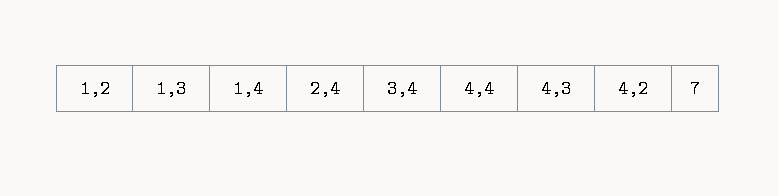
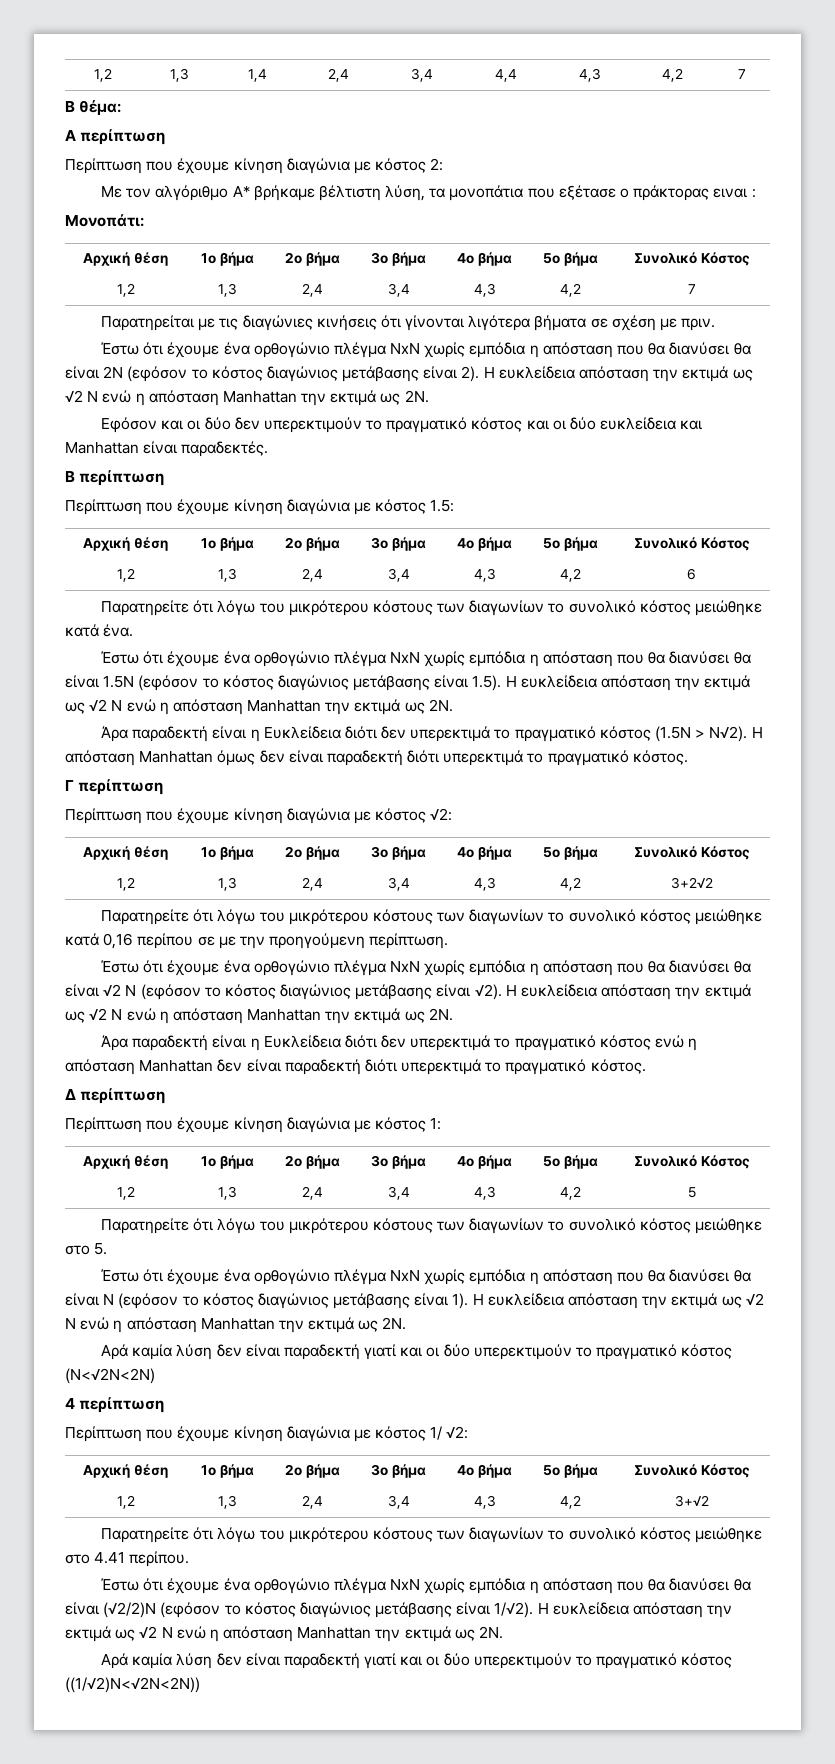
(700, 89) none -> [65,100,122,115] [65,129,166,145] [65,158,444,174] [100,185,756,201] [65,214,144,227] [83,252,168,266] [201,252,254,266] [285,252,340,266] [371,252,426,266] [457,252,512,266] [543,252,598,266] [633,252,750,266] [116,283,135,297] [218,283,237,297] [302,283,323,297] [387,283,410,297] [473,283,496,297] [560,283,581,297] [687,284,696,294] [100,315,716,331] [100,342,751,358] [65,366,753,382] [65,390,429,406] [100,417,703,433] [65,441,269,457] [65,470,165,486] [65,499,455,515] [83,537,168,551] [201,537,254,551] [285,537,340,551] [371,537,426,551] [457,537,512,551] [543,537,598,551] [633,537,750,551] [116,568,135,582] [218,568,237,582] [302,568,323,582] [387,568,410,582] [473,568,496,582] [560,568,581,582] [687,568,696,580] [100,600,762,616] [65,624,134,637] [100,651,751,667] [65,675,751,691] [65,699,453,715] [100,726,763,742] [65,750,688,766] [65,779,164,795] [65,808,453,824] [83,846,168,860] [201,846,254,860] [285,846,340,860] [371,846,426,860] [457,846,512,860] [543,846,598,860] [633,846,750,860] [116,877,135,891] [218,877,237,891] [302,877,323,891] [387,877,410,891] [473,877,496,891] [560,877,581,891] [670,877,713,889] [100,909,762,925] [65,933,449,949] [100,960,751,976] [65,984,751,1000] [65,1008,453,1024] [100,1035,698,1051] [65,1059,646,1075] [65,1088,166,1104] [65,1117,442,1133] [83,1155,168,1169] [201,1155,254,1169] [285,1155,340,1169] [371,1155,426,1169] [457,1155,512,1169] [543,1155,598,1169] [633,1155,750,1169] [116,1186,135,1200] [218,1186,237,1200] [302,1186,323,1200] [387,1186,410,1200] [473,1186,496,1200] [560,1186,581,1200] [687,1187,696,1198] [100,1218,762,1234] [65,1243,108,1255] [100,1269,751,1285] [65,1293,764,1309] [65,1317,407,1333] [100,1344,733,1360] [65,1368,155,1384] [65,1397,165,1413] [65,1426,469,1442] [83,1464,168,1478] [201,1464,254,1478] [285,1464,340,1478] [371,1464,426,1478] [457,1464,512,1478] [543,1464,598,1478] [633,1464,750,1478] [116,1495,135,1509] [218,1495,237,1509] [302,1495,323,1509] [387,1495,410,1509] [473,1495,496,1509] [560,1495,581,1509] [674,1495,709,1507] [100,1527,762,1543] [65,1551,190,1567] [100,1578,751,1594] [65,1602,733,1618] [65,1626,504,1642] [100,1653,733,1669] [65,1677,200,1693] // Β θέμα: // Α περίπτωση // Περίπτωση που έχουμε κίνηση διαγώνια με κόστος 2: // Με τον αλγόριθμο Α* βρήκαμε βέλτιστη λύση, τα μονοπάτια που εξέτασε ο πράκτορας ειναι : // Μονοπάτι: // Αρχική θέση | 1ο βήμα | 2ο βήμα | 3ο βήμα | 4ο βήμα | 5ο βήμα | Συνολικό Κόστος // 1,2 | 1,3 | 2,4 | 3,4 | 4,3 | 4,2 | 7 // Παρατηρείται με τις διαγώνιες κινήσεις ότι γίνονται λιγότερα βήματα σε σχέση με πριν. // Έστω ότι έχουμε ένα ορθογώνιο πλέγμα ΝxΝ χωρίς εμπόδια η απόσταση που θα διανύσει θα είναι 2Ν (εφόσον το κόστος διαγώνιος μετάβασης είναι 2). Η ευκλείδεια απόσταση την εκτιμά ως √2 Ν ενώ η απόσταση Manhattan την εκτιμά ως 2Ν. // Εφόσον και οι δύο δεν υπερεκτιμούν το πραγματικό κόστος και οι δύο ευκλείδεια και Manhattan είναι παραδεκτές. // Β περίπτωση // Περίπτωση που έχουμε κίνηση διαγώνια με κόστος 1.5: // Αρχική θέση | 1ο βήμα | 2ο βήμα | 3ο βήμα | 4ο βήμα | 5ο βήμα | Συνολικό Κόστος // 1,2 | 1,3 | 2,4 | 3,4 | 4,3 | 4,2 | 6 // Παρατηρείτε ότι λόγω του μικρότερου κόστους των διαγωνίων το συνολικό κόστος μειώθηκε κατά ένα. // Έστω ότι έχουμε ένα ορθογώνιο πλέγμα ΝxΝ χωρίς εμπόδια η απόσταση που θα διανύσει θα είναι 1.5Ν (εφόσον το κόστος διαγώνιος μετάβασης είναι 1.5). Η ευκλείδεια απόσταση την εκτιμά ως √2 Ν ενώ η απόσταση Manhattan την εκτιμά ως 2Ν. // Άρα παραδεκτή είναι η Ευκλείδεια διότι δεν υπερεκτιμά το πραγματικό κόστος (1.5Ν > Ν√2). Η απόσταση Manhattan όμως δεν είναι παραδεκτή διότι υπερεκτιμά το πραγματικό κόστος. // Γ περίπτωση // Περίπτωση που έχουμε κίνηση διαγώνια με κόστος √2: // Αρχική θέση | 1ο βήμα | 2ο βήμα | 3ο βήμα | 4ο βήμα | 5ο βήμα | Συνολικό Κόστος // 1,2 | 1,3 | 2,4 | 3,4 | 4,3 | 4,2 | 3+2√2 // Παρατηρείτε ότι λόγω του μικρότερου κόστους των διαγωνίων το συνολικό κόστος μειώθηκε κατά 0,16 περίπου σε με την προηγούμενη περίπτωση. // Έστω ότι έχουμε ένα ορθογώνιο πλέγμα ΝxΝ χωρίς εμπόδια η απόσταση που θα διανύσει θα είναι √2 Ν (εφόσον το κόστος διαγώνιος μετάβασης είναι √2). Η ευκλείδεια απόσταση την εκτιμά ως √2 Ν ενώ η απόσταση Manhattan την εκτιμά ως 2Ν. // Άρα παραδεκτή είναι η Ευκλείδεια διότι δεν υπερεκτιμά το πραγματικό κόστος ενώ η απόσταση Manhattan δεν είναι παραδεκτή διότι υπερεκτιμά το πραγματικό κόστος. // Δ περίπτωση // Περίπτωση που έχουμε κίνηση διαγώνια με κόστος 1: // Αρχική θέση | 1ο βήμα | 2ο βήμα | 3ο βήμα | 4ο βήμα | 5ο βήμα | Συνολικό Κόστος // 1,2 | 1,3 | 2,4 | 3,4 | 4,3 | 4,2 | 5 // Παρατηρείτε ότι λόγω του μικρότερου κόστους των διαγωνίων το συνολικό κόστος μειώθηκε στο 5. // Έστω ότι έχουμε ένα ορθογώνιο πλέγμα ΝxΝ χωρίς εμπόδια η απόσταση που θα διανύσει θα είναι Ν (εφόσον το κόστος διαγώνιος μετάβασης είναι 1). Η ευκλείδεια απόσταση την εκτιμά ως √2 Ν ενώ η απόσταση Manhattan την εκτιμά ως 2Ν. // Αρά καμία λύση δεν είναι παραδεκτή γιατί και οι δύο υπερεκτιμούν το πραγματικό κόστος (Ν<√2Ν<2Ν) // 4 περίπτωση // Περίπτωση που έχουμε κίνηση διαγώνια με κόστος 1/ √2: // Αρχική θέση | 1ο βήμα | 2ο βήμα | 3ο βήμα | 4ο βήμα | 5ο βήμα | Συνολικό Κόστος // 1,2 | 1,3 | 2,4 | 3,4 | 4,3 | 4,2 | 3+√2 // Παρατηρείτε ότι λόγω του μικρότερου κόστους των διαγωνίων το συνολικό κόστος μειώθηκε στο 4.41 περίπου. // Έστω ότι έχουμε ένα ορθογώνιο πλέγμα ΝxΝ χωρίς εμπόδια η απόσταση που θα διανύσει θα είναι (√2/2)Ν (εφόσον το κόστος διαγώνιος μετάβασης είναι 1/√2). Η ευκλείδεια απόσταση την εκτιμά ως √2 Ν ενώ η απόσταση Manhattan την εκτιμά ως 2Ν. // Αρά καμία λύση δεν είναι παραδεκτή γιατί και οι δύο υπερεκτιμούν το πραγματικό κόστος ((1/√2)Ν<√2Ν<2Ν))

